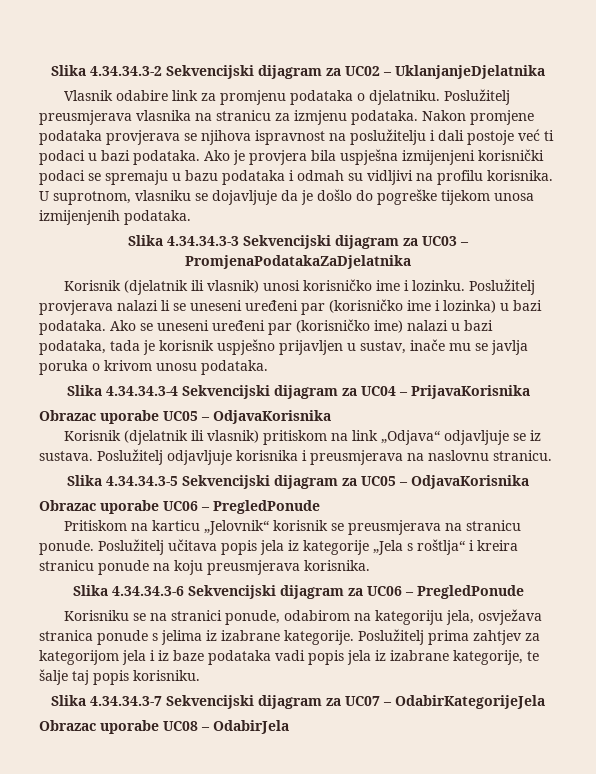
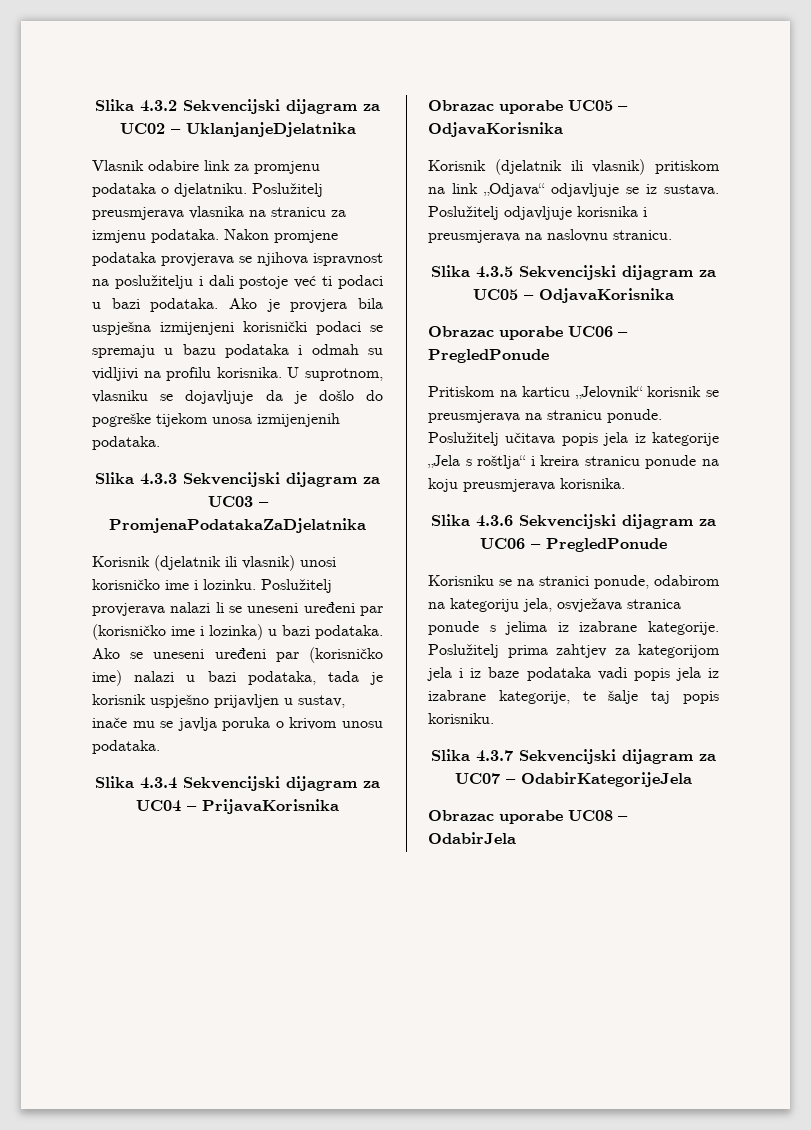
[51,65,162,76] Slika 4.34.34.3-2 -> [95,99,177,112] Slika 4.3.2
[167,236,239,246] 4.34.34.3-3 -> [140,473,177,485] 4.3.3
[105,386,178,396] 4.34.34.3-4 -> [140,777,177,789] 4.3.4
[106,476,178,486] 4.34.34.3-5 -> [476,266,513,278] 4.3.5
[111,586,184,596] 4.34.34.3-6 -> [476,515,513,527] 4.3.6
[90,696,162,706] 4.34.34.3-7 -> [476,750,513,762] 4.3.7

